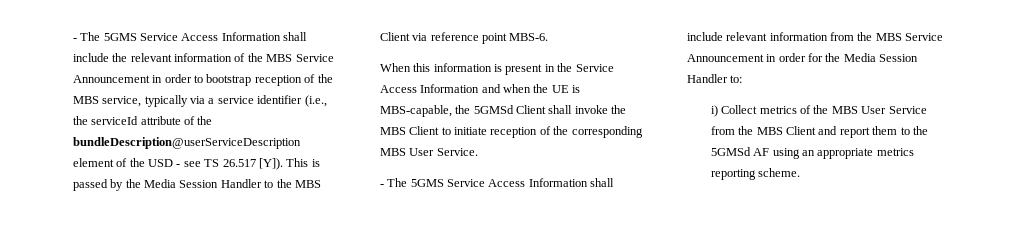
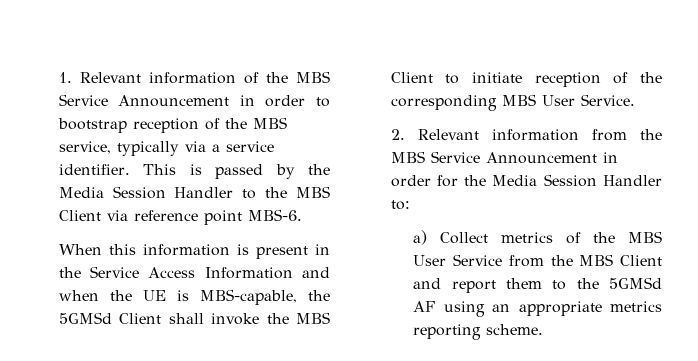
[72,32,308,41] [72,53,172,62] - The 5GMS Service Access Information shall include the relevant -> [58,72,141,83] 1. Relevant
[257,95,327,107] [72,116,213,125] [72,137,301,149] [72,158,283,170] identifier (i.e., the serviceId attribute of the bundleDescription@userServiceDescription element of the USD - see TS 26.517 [Y]). -> [58,164,130,175] identifier.
[379,178,615,187] [686,32,768,41] - The 5GMS Service Access Information shall include relevant -> [390,129,479,140] 2. Relevant
[710,105,718,117] i) -> [413,230,428,245] a)

